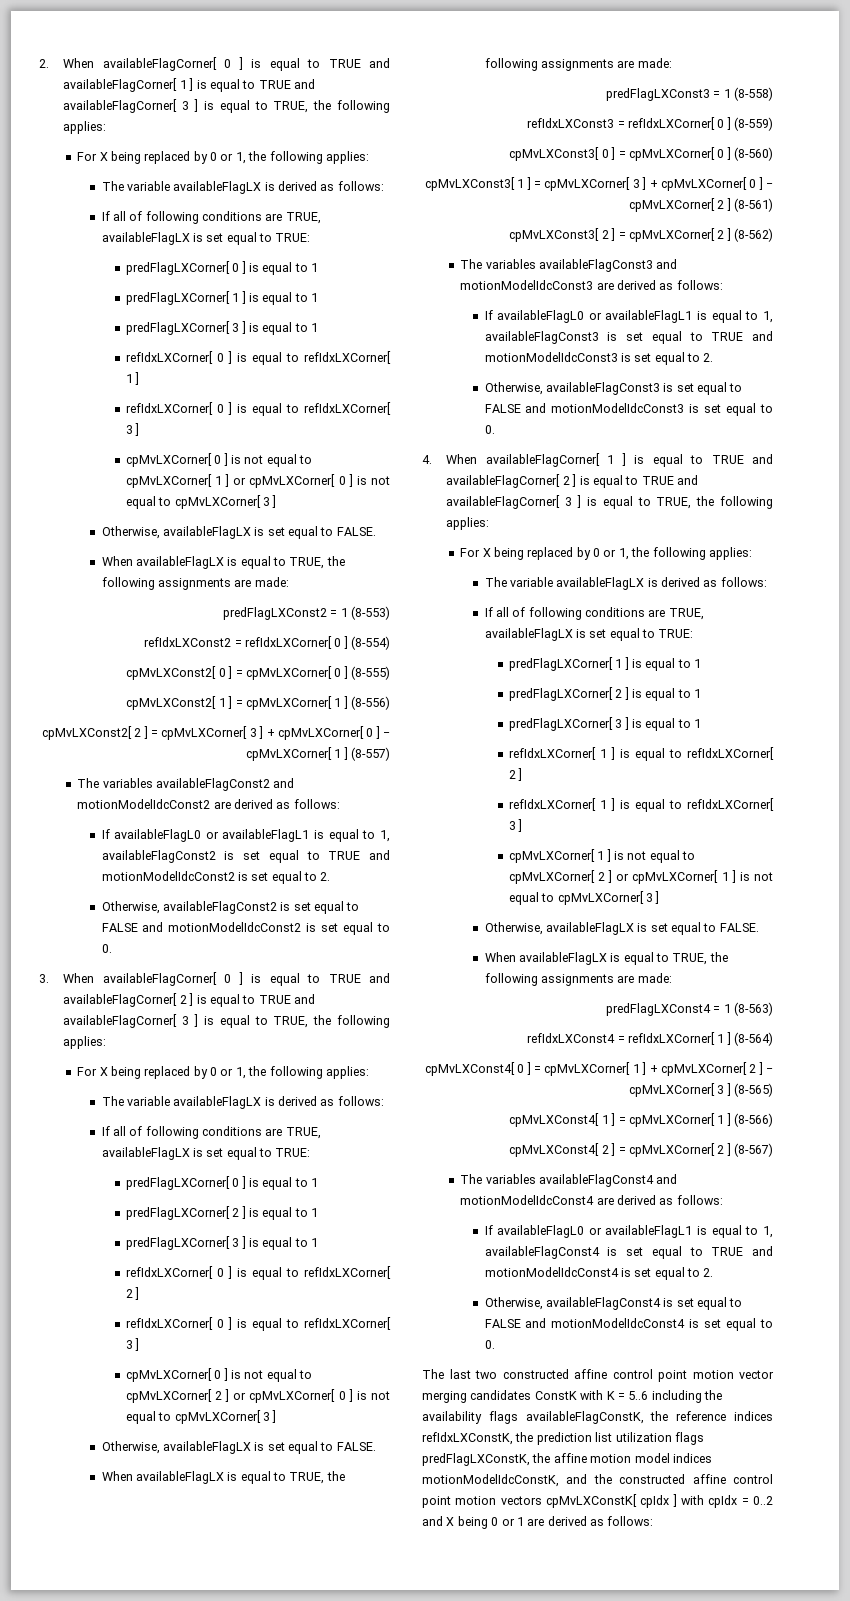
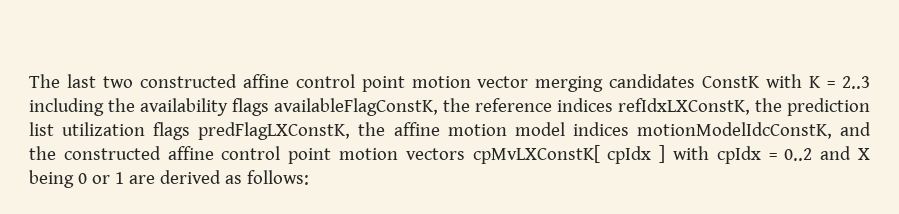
[39,57,390,71] [63,78,316,92] [63,99,390,113] [63,121,107,134] [77,151,369,164] [101,181,384,194] [101,211,321,224] [101,232,311,245] [125,261,319,275] [125,291,319,305] [125,321,319,335] [125,351,391,365] [125,372,140,385] [125,402,391,416] [125,423,140,436] [125,453,313,467] [125,474,390,488] [125,495,277,509] [101,526,376,539] [101,556,345,569] [101,577,289,590] [222,606,390,620] [144,636,390,650] [126,666,390,680] [126,696,390,710] [41,726,390,740] [245,747,390,761] [77,778,295,791] [77,799,340,809] [101,829,390,842] [101,850,391,863] [101,871,331,884] [101,901,360,914] [101,922,390,935] [101,944,112,953] [39,972,390,986] [63,993,316,1007] [63,1014,390,1028] [63,1036,107,1049] [77,1066,369,1079] [101,1096,384,1109] [101,1126,321,1139] [101,1147,311,1160] [125,1176,319,1190] [125,1206,319,1220] [125,1236,319,1250] [125,1266,391,1280] [125,1287,140,1300] [125,1317,391,1331] [125,1338,140,1351] [125,1368,313,1382] [125,1389,390,1403] [125,1410,277,1424] [101,1441,376,1454] [101,1471,345,1484] [484,58,672,71] [605,87,773,101] [527,117,773,131] [509,147,773,161] [424,177,773,191] [628,198,773,212] [509,228,773,242] [460,259,678,272] [460,280,723,290] [484,310,773,323] [484,331,773,344] [484,352,714,365] [484,382,743,395] [484,403,773,416] [484,425,495,434] [422,453,773,467] [446,474,699,488] [446,495,773,509] [446,517,490,530] [460,547,752,560] [484,577,767,590] [484,607,704,620] [484,628,694,641] [508,657,702,671] [508,687,702,701] [508,717,702,731] [508,747,774,761] [508,768,523,781] [508,798,774,812] [508,819,523,832] [508,849,696,863] [508,870,773,884] [508,891,660,905] [484,922,759,935] [484,952,728,965] [484,973,672,986] [605,1002,773,1016] [527,1032,773,1046] [424,1062,773,1076] [628,1083,773,1097] [509,1113,773,1127] [509,1143,773,1157] [460,1174,678,1187] [460,1195,723,1205] [484,1225,773,1238] [484,1246,773,1259] [484,1267,714,1280] [484,1297,743,1310] [484,1318,773,1331] [484,1340,495,1349] 2. When availableFlagCorner[ 0 ] is equal to TRUE and availableFlagCorner[ 1 ] is equal to TRUE and availableFlagCorner[ 3 ] is equal to TRUE, the following applies: // For X being replaced by 0 or 1, the following applies: // The variable availableFlagLX is derived as follows: // If all of following conditions are TRUE, availableFlagLX is set equal to TRUE: // predFlagLXCorner[ 0 ] is equal to 1 // predFlagLXCorner[ 1 ] is equal to 1 // predFlagLXCorner[ 3 ] is equal to 1 // refIdxLXCorner[ 0 ] is equal to refIdxLXCorner[ 1 ] // refIdxLXCorner[ 0 ] is equal to refIdxLXCorner[ 3 ] // cpMvLXCorner[ 0 ] is not equal to cpMvLXCorner[ 1 ] or cpMvLXCorner[ 0 ] is not equal to cpMvLXCorner[ 3 ] // Otherwise, availableFlagLX is set equal to FALSE. // When availableFlagLX is equal to TRUE, the following assignments are made: // predFlagLXConst2 = 1 (8-553) // refIdxLXConst2 = refIdxLXCorner[ 0 ] (8-554) // cpMvLXConst2[ 0 ] = cpMvLXCorner[ 0 ] (8-555) // cpMvLXConst2[ 1 ] = cpMvLXCorner[ 1 ] (8-556) // cpMvLXConst2[ 2 ] = cpMvLXCorner[ 3 ] + cpMvLXCorner[ 0 ] − cpMvLXCorner[ 1 ] (8-557) // The variables availableFlagConst2 and motionModelIdcConst2 are derived as follows: // If availableFlagL0 or availableFlagL1 is equal to 1, availableFlagConst2 is set equal to TRUE and motionModelIdcConst2 is set equal to 2. // Otherwise, availableFlagConst2 is set equal to FALSE and motionModelIdcConst2 is set equal to 0. // 3. When availableFlagCorner[ 0 ] is equal to TRUE and availableFlagCorner[ 2 ] is equal to TRUE and availableFlagCorner[ 3 ] is equal to TRUE, the following applies: // For X being replaced by 0 or 1, the following applies: // The variable availableFlagLX is derived as follows: // If all of following conditions are TRUE, availableFlagLX is set equal to TRUE: // predFlagLXCorner[ 0 ] is equal to 1 // predFlagLXCorner[ 2 ] is equal to 1 // predFlagLXCorner[ 3 ] is equal to 1 // refIdxLXCorner[ 0 ] is equal to refIdxLXCorner[ 2 ] // refIdxLXCorner[ 0 ] is equal to refIdxLXCorner[ 3 ] // cpMvLXCorner[ 0 ] is not equal to cpMvLXCorner[ 2 ] or cpMvLXCorner[ 0 ] is not equal to cpMvLXCorner[ 3 ] // Otherwise, availableFlagLX is set equal to FALSE. // When availableFlagLX is equal to TRUE, the following assignments are made: // predFlagLXConst3 = 1 (8-558) // refIdxLXConst3 = refIdxLXCorner[ 0 ] (8-559) // cpMvLXConst3[ 0 ] = cpMvLXCorner[ 0 ] (8-560) // cpMvLXConst3[ 1 ] = cpMvLXCorner[ 3 ] + cpMvLXCorner[ 0 ] − cpMvLXCorner[ 2 ] (8-561) // cpMvLXConst3[ 2 ] = cpMvLXCorner[ 2 ] (8-562) // The variables availableFlagConst3 and motionModelIdcConst3 are derived as follows: // If availableFlagL0 or availableFlagL1 is equal to 1, availableFlagConst3 is set equal to TRUE and motionModelIdcConst3 is set equal to 2. // Otherwise, availableFlagConst3 is set equal to FALSE and motionModelIdcConst3 is set equal to 0. // 4. When availableFlagCorner[ 1 ] is equal to TRUE and availableFlagCorner[ 2 ] is equal to TRUE and availableFlagCorner[ 3 ] is equal to TRUE, the following applies: // For X being replaced by 0 or 1, the following applies: // The variable availableFlagLX is derived as follows: // If all of following conditions are TRUE, availableFlagLX is set equal to TRUE: // predFlagLXCorner[ 1 ] is equal to 1 // predFlagLXCorner[ 2 ] is equal to 1 // predFlagLXCorner[ 3 ] is equal to 1 // refIdxLXCorner[ 1 ] is equal to refIdxLXCorner[ 2 ] // refIdxLXCorner[ 1 ] is equal to refIdxLXCorner[ 3 ] // cpMvLXCorner[ 1 ] is not equal to cpMvLXCorner[ 2 ] or cpMvLXCorner[ 1 ] is not equal to cpMvLXCorner[ 3 ] // Otherwise, availableFlagLX is set equal to FALSE. // When availableFlagLX is equal to TRUE, the following assignments are made: // predFlagLXConst4 = 1 (8-563) // refIdxLXConst4 = refIdxLXCorner[ 1 ] (8-564) // cpMvLXConst4[ 0 ] = cpMvLXCorner[ 1 ] + cpMvLXCorner[ 2 ] − cpMvLXCorner[ 3 ] (8-565) // cpMvLXConst4[ 1 ] = cpMvLXCorner[ 1 ] (8-566) // cpMvLXConst4[ 2 ] = cpMvLXCorner[ 2 ] (8-567) // The variables availableFlagConst4 and motionModelIdcConst4 are derived as follows: // If availableFlagL0 or availableFlagL1 is equal to 1, availableFlagConst4 is set equal to TRUE and motionModelIdcConst4 is set equal to 2. // Otherwise, availableFlagConst4 is set equal to FALSE and motionModelIdcConst4 is set equal to 0. // -> (29, 81) none
[628,1391,649,1400] 5..6 -> [841,76,870,89] 2..3

